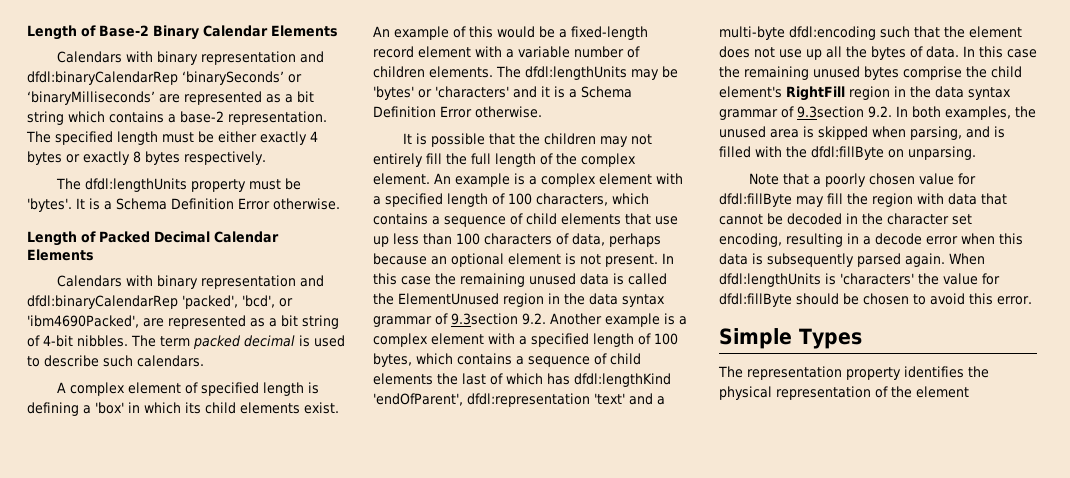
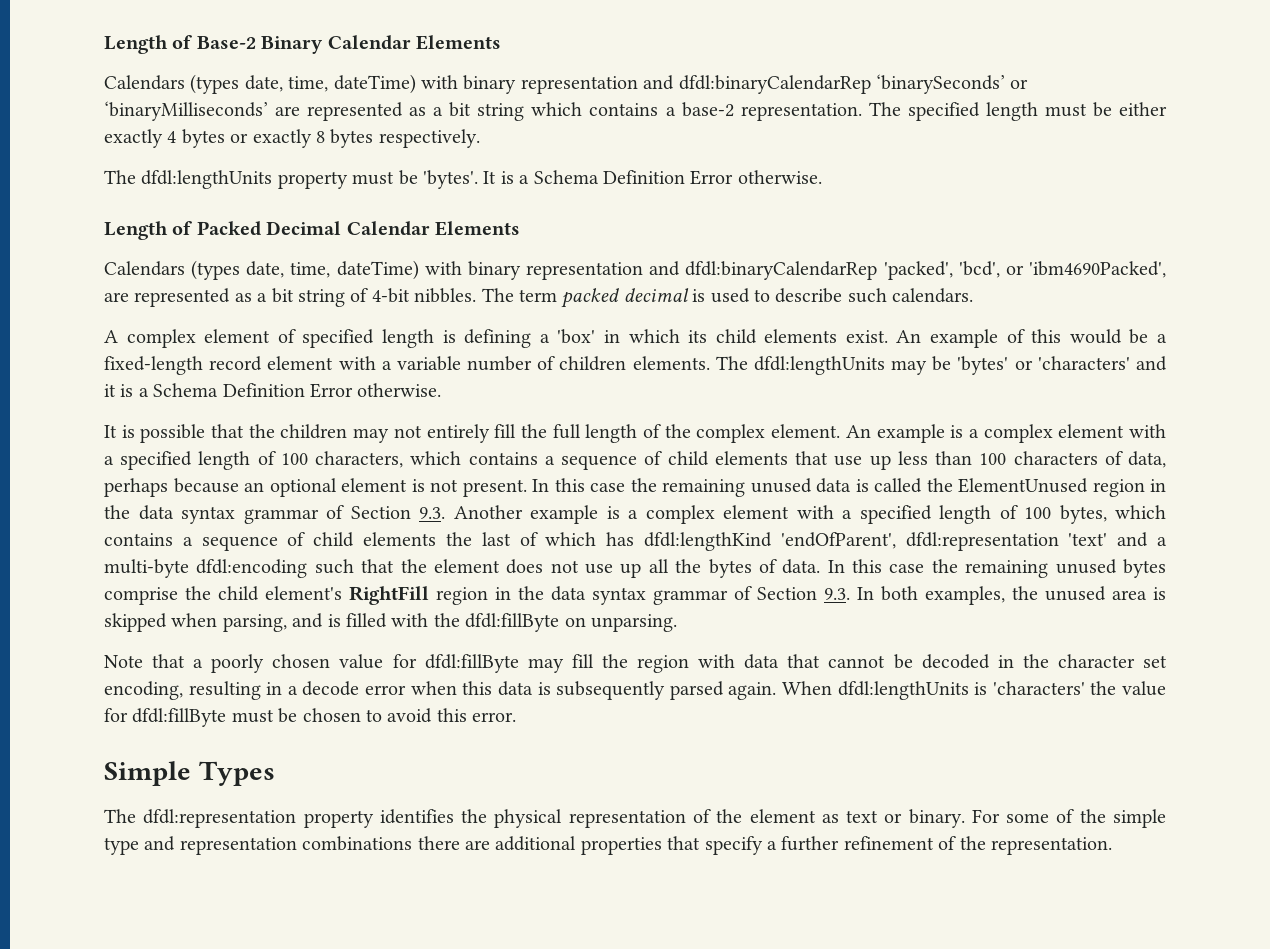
(123, 57) none -> [190,74,416,94] (types date, time, dateTime)
(123, 281) none -> [191,260,419,280] (types date, time, dateTime)
[451,313,546,325] 9.3section 9.2. -> [350,506,445,519] Section 9.3.
[797,106,892,118] 9.3section 9.2. -> [757,587,850,600] Section 9.3.
[796,293,839,305] should -> [231,709,274,723] must
[747,366,842,380] representation -> [143,809,297,828] dfdl:representation
(969, 392) none -> [821,809,1167,828] [104,836,1112,855] as text or binary. For some of the simple type and representation combinations there are additional properties that specify a further refinement of the representation.

